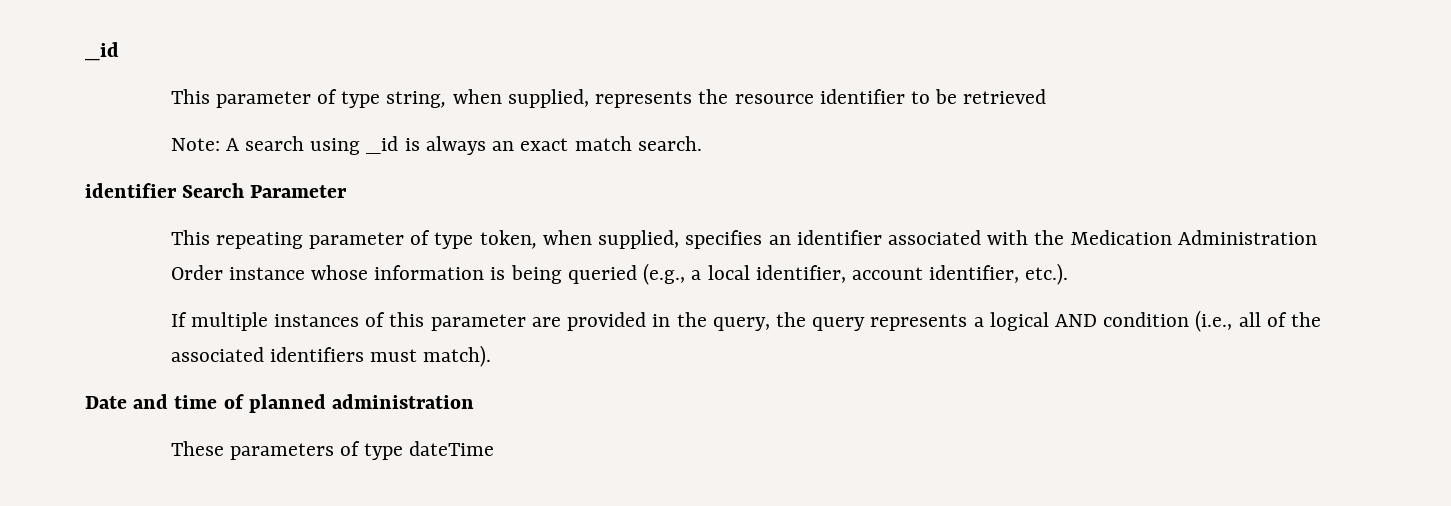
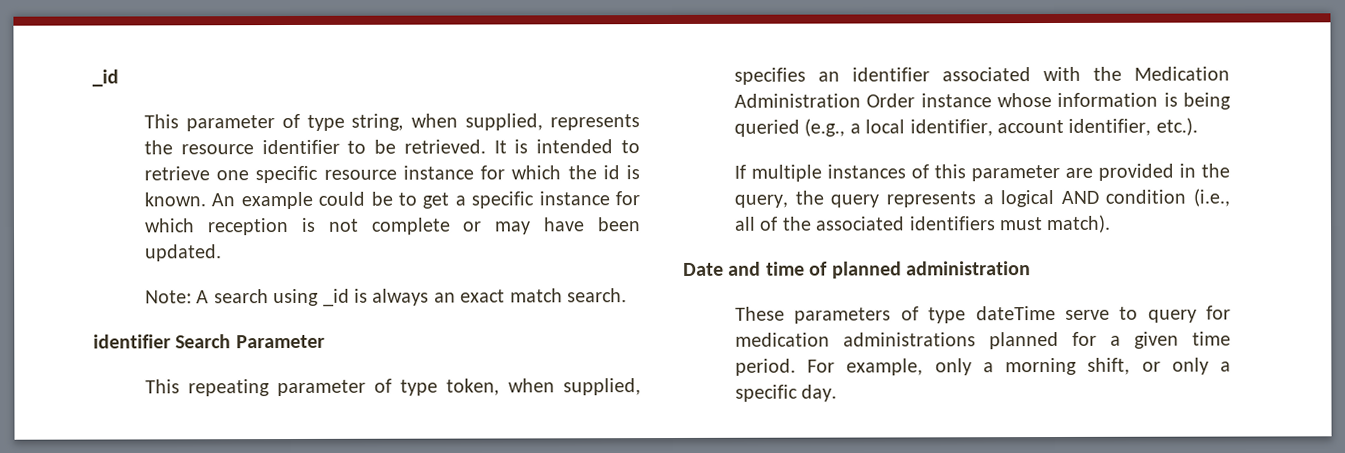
[963,89,1047,104] retrieved -> [403,139,640,154] [144,165,640,184] [144,191,640,210] [144,217,642,236] [145,244,223,262] retrieved. It is intended to retrieve one specific resource instance for which the id is known. An example could be to get a specific instance for which reception is not complete or may have been updated.
(495, 448) none -> [1064,305,1231,323] [735,331,1231,350] [735,357,1231,376] [735,384,838,402] serve to query for medication administrations planned for a given time period. For example, only a morning shift, or only a specific day.

